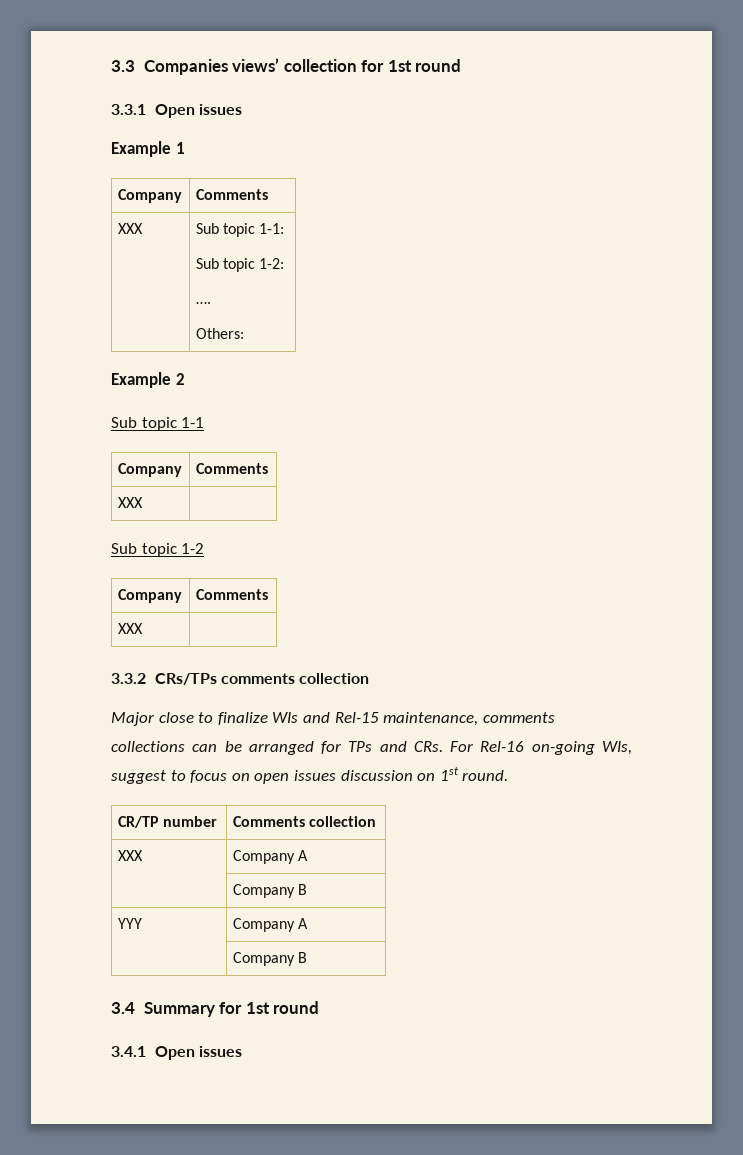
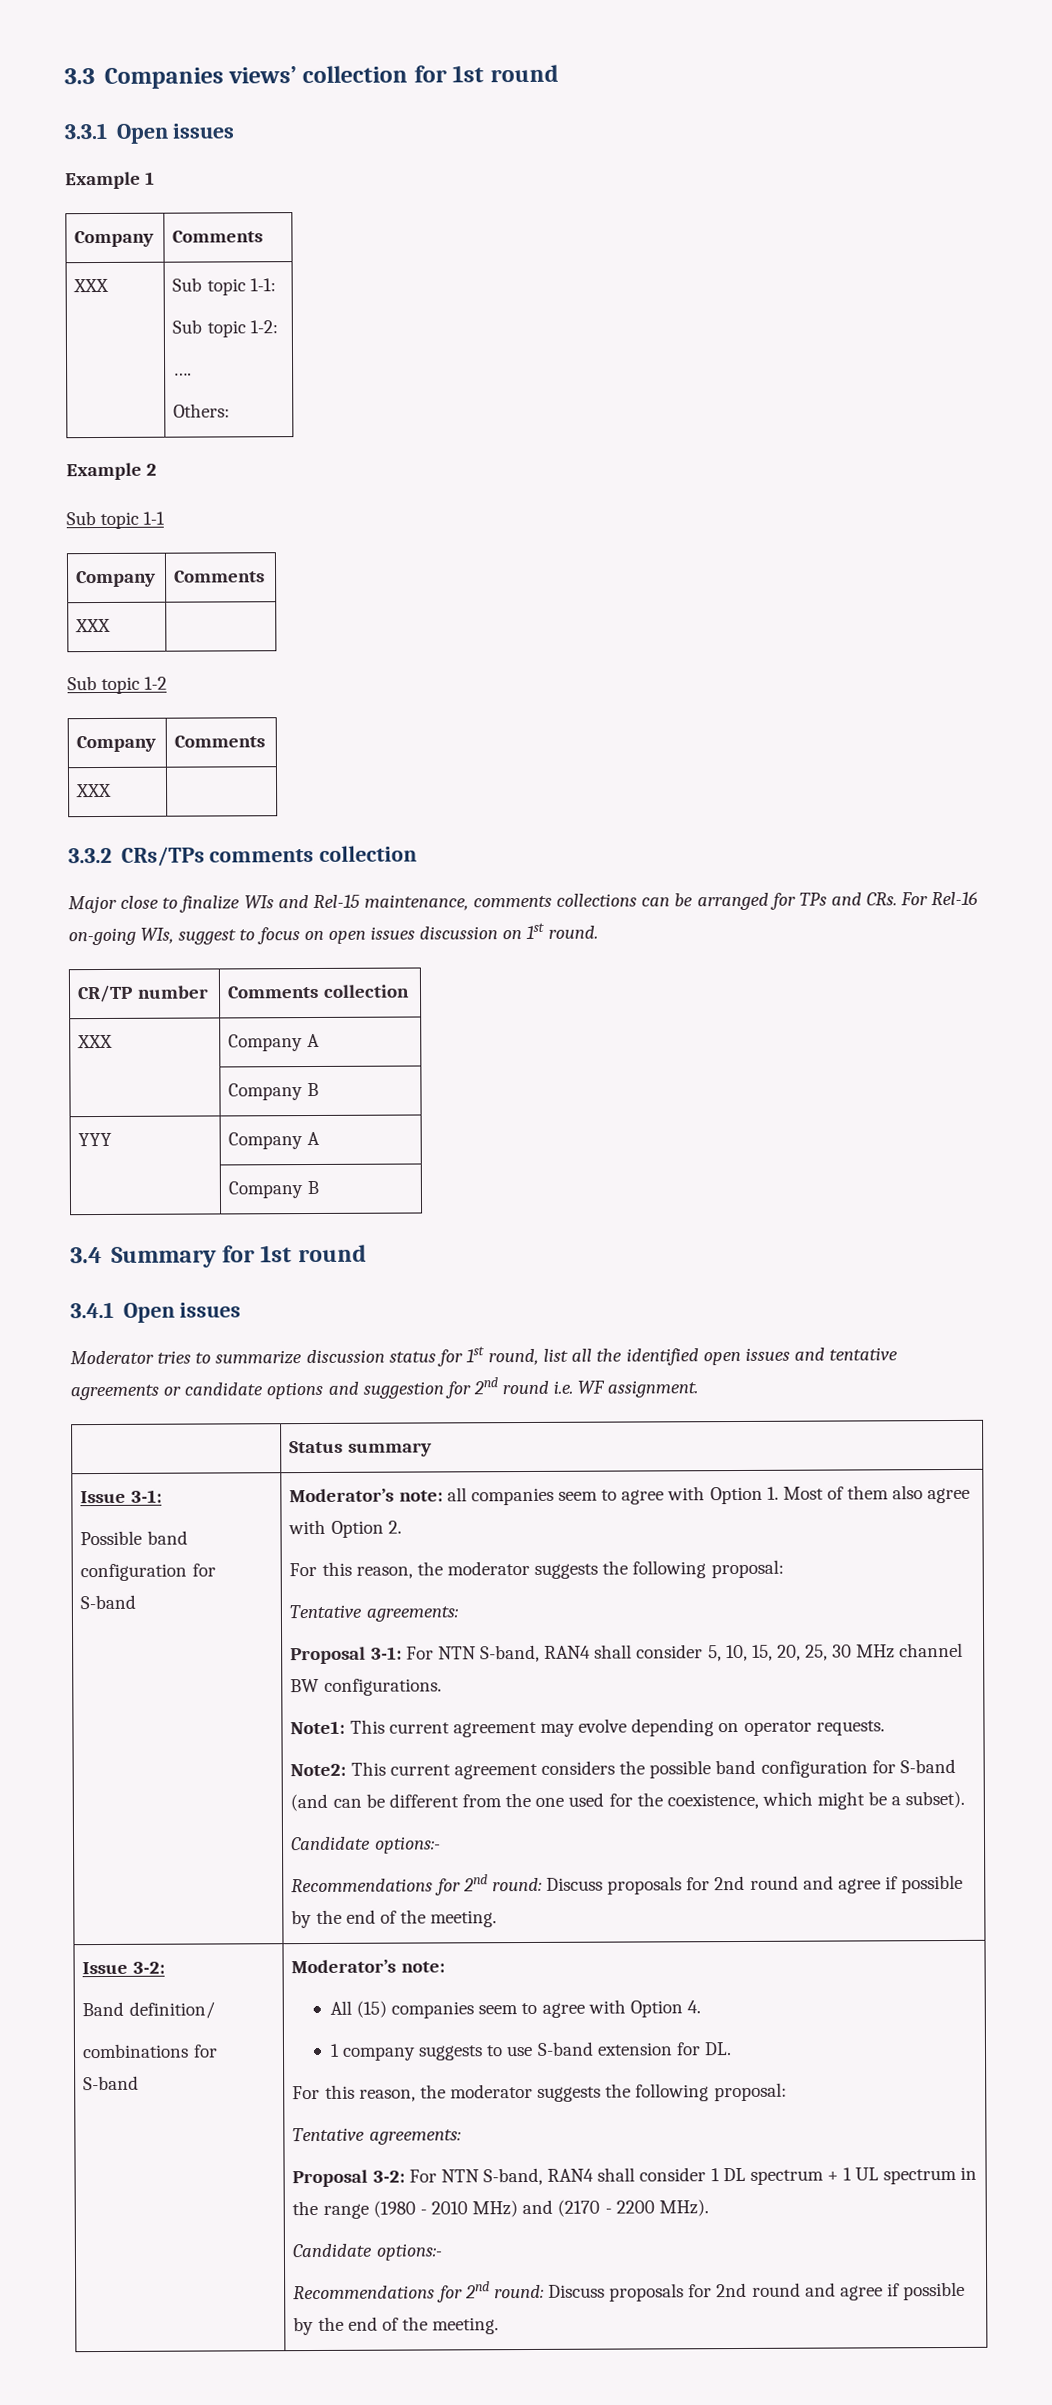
(242, 1051) none -> [70,1346,899,1367] [70,1377,699,1401] [289,1440,432,1457] [80,1489,162,1504] [80,1530,188,1546] [80,1563,216,1582] [80,1594,137,1610] [289,1485,971,1506] [288,1519,402,1538] [289,1559,784,1579] [289,1604,458,1622] [290,1642,964,1665] [290,1678,442,1696] [290,1718,885,1738] [290,1758,956,1780] [290,1790,966,1812] [290,1836,441,1854] [291,1874,964,1896] [291,1909,498,1929] [82,1961,165,1975] [82,2001,215,2019] [82,2043,218,2059] [83,2075,140,2091] [291,1959,445,1974] [329,1999,701,2019] [329,2041,732,2061] [292,2082,787,2102] [292,2127,461,2145] [292,2166,978,2188] [292,2199,709,2219] [292,2243,442,2261] [293,2281,966,2303] [293,2316,500,2336] // Moderator tries to summarize discussion status for 1st round, list all the identified open issues and tentative agreements or candidate options and suggestion for 2nd round i.e. WF assignment. // | Status summary // Issue 3-1: // Possible band configuration for S-band | Moderator’s note: all companies seem to agree with Option 1. Most of them also agree with Option 2. // For this reason, the moderator suggests the following proposal: // Tentative agreements: // Proposal 3-1: For NTN S-band, RAN4 shall consider 5, 10, 15, 20, 25, 30 MHz channel BW configurations. // Note1: This current agreement may evolve depending on operator requests. // Note2: This current agreement considers the possible band configuration for S-band (and can be different from the one used for the coexistence, which might be a subset). // Candidate options:- // Recommendations for 2nd round: Discuss proposals for 2nd round and agree if possible by the end of the meeting. // Issue 3-2: // Band definition/ // combinations for S-band | Moderator’s note: // All (15) companies seem to agree with Option 4. // 1 company suggests to use S-band extension for DL. // For this reason, the moderator suggests the following proposal: // Tentative agreements: // Proposal 3-2: For NTN S-band, RAN4 shall consider 1 DL spectrum + 1 UL spectrum in the range (1980 - 2010 MHz) and (2170 - 2200 MHz). // Candidate options:- // Recommendations for 2nd round: Discuss proposals for 2nd round and agree if possible by the end of the meeting.

